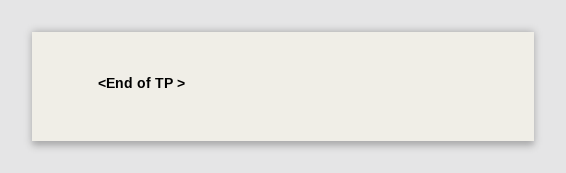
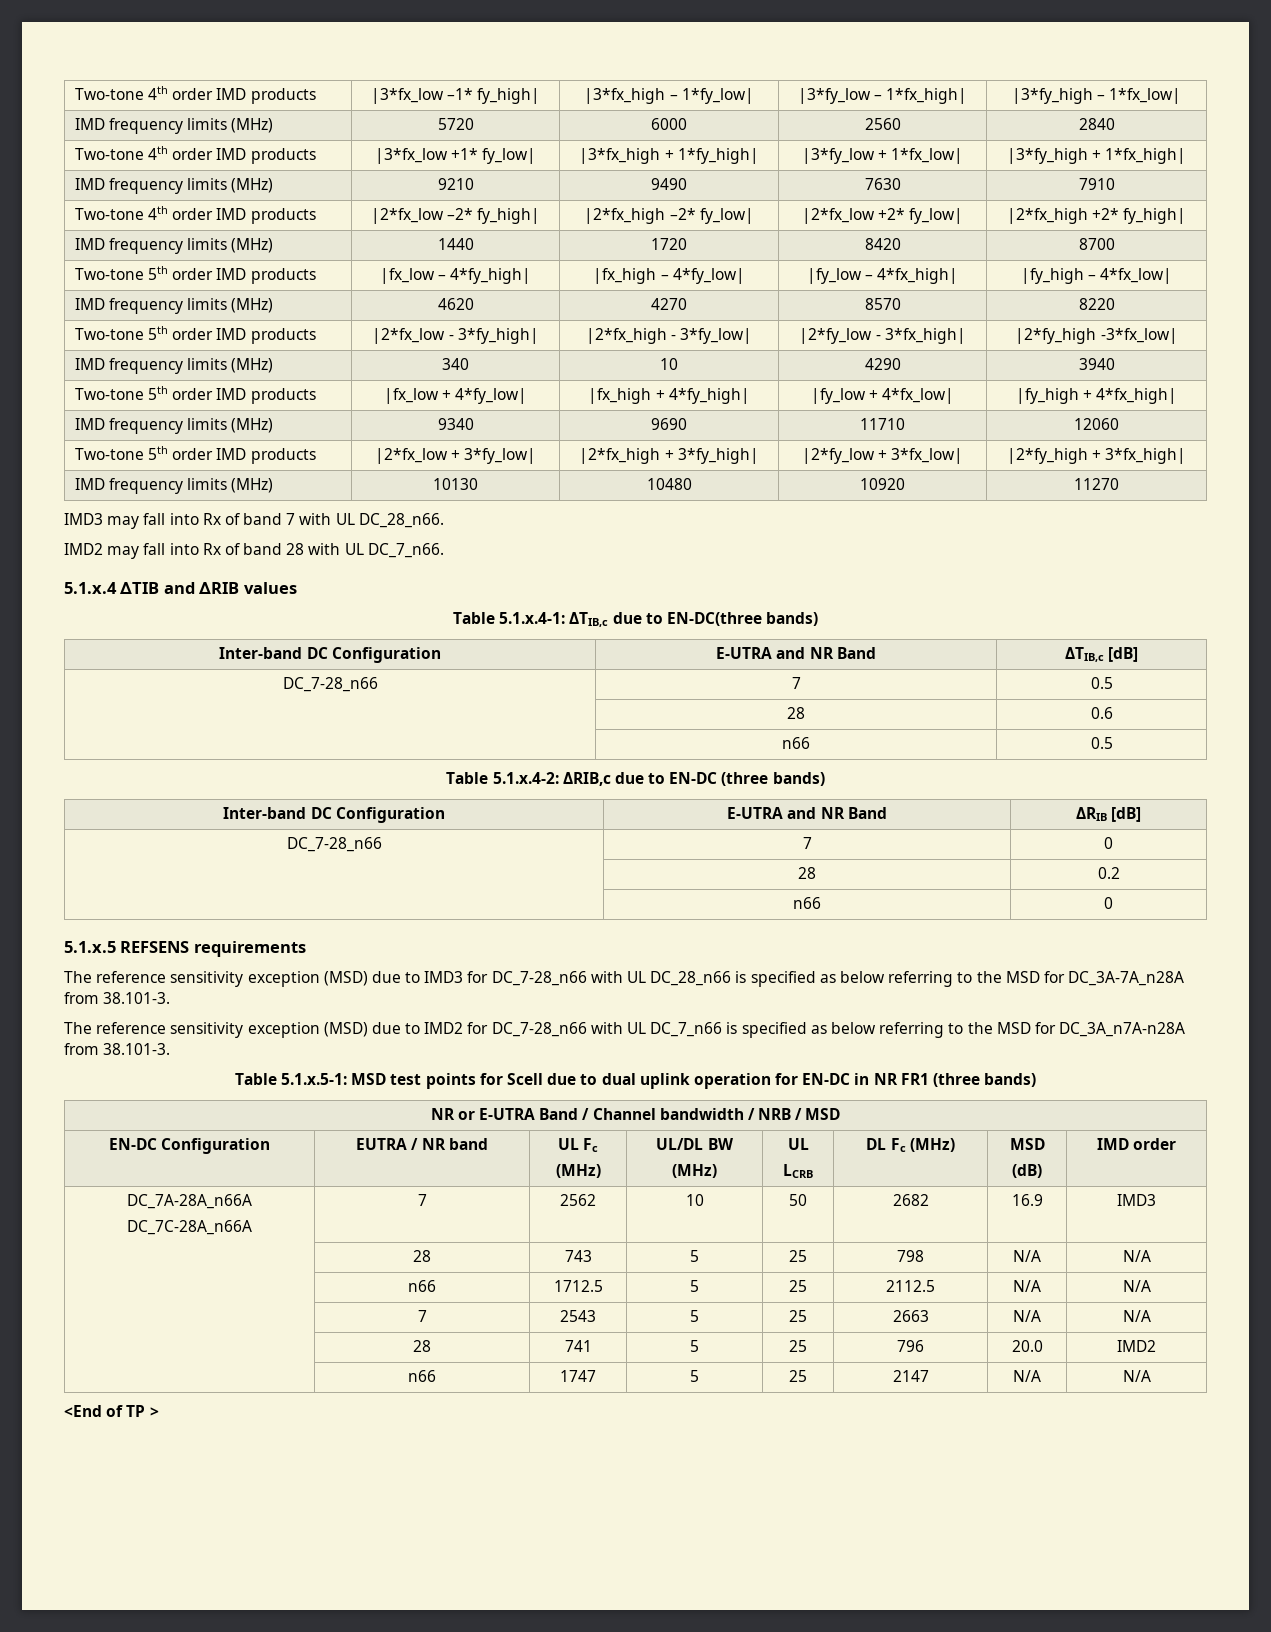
(98, 82) none -> [74,86,316,104] [370,88,541,104] [584,88,754,104] [797,88,968,104] [1011,88,1182,104] [74,118,274,134] [437,118,474,130] [651,118,687,130] [864,118,901,130] [1078,118,1115,130] [74,146,316,164] [374,148,537,164] [579,148,759,164] [801,148,964,164] [1006,148,1187,164] [74,178,274,194] [437,178,474,190] [651,178,687,190] [864,178,901,190] [1078,178,1115,190] [74,206,316,224] [370,208,541,224] [584,208,754,224] [801,208,964,224] [1006,208,1187,224] [74,238,274,254] [437,238,474,250] [651,238,687,250] [864,238,901,250] [1078,238,1115,250] [74,266,316,284] [379,268,532,284] [593,268,745,284] [806,268,959,284] [1020,268,1173,284] [74,298,274,314] [437,298,474,310] [651,298,687,310] [864,298,901,310] [1078,298,1115,310] [74,326,316,344] [372,328,539,344] [585,328,753,344] [799,328,966,344] [1015,328,1178,344] [74,358,274,374] [442,358,469,370] [660,358,678,370] [864,358,901,370] [1078,358,1115,370] [74,386,316,404] [383,388,528,404] [588,388,750,404] [810,388,955,404] [1015,388,1178,404] [74,418,274,434] [437,418,474,430] [651,418,687,430] [860,418,905,430] [1074,418,1119,430] [74,446,316,464] [374,448,537,464] [579,448,759,464] [801,448,964,464] [1006,448,1187,464] [74,478,274,494] [433,478,478,490] [646,478,692,490] [860,478,905,490] [1074,478,1119,490] [64,513,444,529] [64,543,444,559] [64,582,297,594] [452,612,819,627] [219,647,441,663] [716,647,876,659] [1064,647,1139,662] [282,677,378,692] [791,677,801,689] [1090,677,1113,689] [787,707,805,719] [1090,707,1113,719] [782,737,810,749] [1090,737,1113,749] [446,772,825,786] [223,807,445,823] [727,807,887,819] [1075,807,1142,822] [286,837,382,852] [802,837,812,849] [1104,837,1113,849] [798,867,816,879] [1097,867,1120,879] [793,897,821,909] [1104,897,1113,909] [64,941,306,957] [64,971,1185,987] [64,992,171,1004] [64,1022,1186,1038] [64,1043,171,1055] [234,1073,1037,1089] [430,1108,841,1120] [108,1138,271,1154] [356,1138,488,1150] [557,1138,599,1152] [555,1164,601,1178] [656,1138,733,1150] [672,1164,717,1178] [787,1138,809,1150] [783,1164,813,1178] [866,1138,955,1152] [1009,1138,1045,1150] [1012,1164,1042,1178] [1096,1138,1177,1150] [127,1194,252,1209] [127,1220,252,1235] [417,1194,427,1206] [560,1194,596,1206] [685,1194,704,1206] [789,1194,807,1206] [892,1194,929,1206] [1011,1194,1043,1206] [1117,1194,1156,1206] [413,1250,431,1262] [564,1250,592,1262] [690,1250,699,1262] [789,1250,807,1262] [897,1250,924,1262] [1013,1250,1041,1262] [1122,1250,1151,1262] [408,1280,436,1292] [553,1280,603,1292] [690,1280,699,1292] [789,1280,807,1292] [886,1280,935,1292] [1013,1280,1041,1292] [1122,1280,1151,1292] [417,1310,427,1322] [560,1310,596,1322] [690,1310,699,1322] [789,1310,807,1322] [892,1310,929,1322] [1013,1310,1041,1322] [1122,1310,1151,1322] [413,1340,431,1352] [564,1340,592,1352] [690,1340,699,1352] [789,1340,807,1352] [897,1340,924,1352] [1011,1340,1043,1352] [1117,1340,1156,1352] [408,1370,436,1382] [560,1370,596,1382] [690,1370,699,1382] [789,1370,807,1382] [892,1370,929,1382] [1013,1370,1041,1382] [1122,1370,1151,1382] Two-tone 4th order IMD products | |3*fx_low –1* fy_high| | |3*fx_high – 1*fy_low| | |3*fy_low – 1*fx_high| | |3*fy_high – 1*fx_low| // IMD frequency limits (MHz) | 5720 | 6000 | 2560 | 2840 // Two-tone 4th order IMD products | |3*fx_low +1* fy_low| | |3*fx_high + 1*fy_high| | |3*fy_low + 1*fx_low| | |3*fy_high + 1*fx_high| // IMD frequency limits (MHz) | 9210 | 9490 | 7630 | 7910 // Two-tone 4th order IMD products | |2*fx_low –2* fy_high| | |2*fx_high –2* fy_low| | |2*fx_low +2* fy_low| | |2*fx_high +2* fy_high| // IMD frequency limits (MHz) | 1440 | 1720 | 8420 | 8700 // Two-tone 5th order IMD products | |fx_low – 4*fy_high| | |fx_high – 4*fy_low| | |fy_low – 4*fx_high| | |fy_high – 4*fx_low| // IMD frequency limits (MHz) | 4620 | 4270 | 8570 | 8220 // Two-tone 5th order IMD products | |2*fx_low - 3*fy_high| | |2*fx_high - 3*fy_low| | |2*fy_low - 3*fx_high| | |2*fy_high -3*fx_low| // IMD frequency limits (MHz) | 340 | 10 | 4290 | 3940 // Two-tone 5th order IMD products | |fx_low + 4*fy_low| | |fx_high + 4*fy_high| | |fy_low + 4*fx_low| | |fy_high + 4*fx_high| // IMD frequency limits (MHz) | 9340 | 9690 | 11710 | 12060 // Two-tone 5th order IMD products | |2*fx_low + 3*fy_low| | |2*fx_high + 3*fy_high| | |2*fy_low + 3*fx_low| | |2*fy_high + 3*fx_high| // IMD frequency limits (MHz) | 10130 | 10480 | 10920 | 11270 // IMD3 may fall into Rx of band 7 with UL DC_28_n66. // IMD2 may fall into Rx of band 28 with UL DC_7_n66. // 5.1.x.4 ∆TIB and ∆RIB values // Table 5.1.x.4-1: ΔTIB,c due to EN-DC(three bands) // Inter-band DC Configuration | E-UTRA and NR Band | ΔTIB,c [dB] // DC_7-28_n66 | 7 | 0.5 // | 28 | 0.6 // | n66 | 0.5 // Table 5.1.x.4-2: ΔRIB,c due to EN-DC (three bands) // Inter-band DC Configuration | E-UTRA and NR Band | ΔRIB [dB] // DC_7-28_n66 | 7 | 0 // | 28 | 0.2 // | n66 | 0 // 5.1.x.5 REFSENS requirements // The reference sensitivity exception (MSD) due to IMD3 for DC_7-28_n66 with UL DC_28_n66 is specified as below referring to the MSD for DC_3A-7A_n28A from 38.101-3. // The reference sensitivity exception (MSD) due to IMD2 for DC_7-28_n66 with UL DC_7_n66 is specified as below referring to the MSD for DC_3A_n7A-n28A from 38.101-3. // Table 5.1.x.5-1: MSD test points for Scell due to dual uplink operation for EN-DC in NR FR1 (three bands) // NR or E-UTRA Band / Channel bandwidth / NRB / MSD // EN-DC Configuration | EUTRA / NR band | UL Fc // (MHz) | UL/DL BW // (MHz) | UL // LCRB | DL Fc (MHz) | MSD // (dB) | IMD order // DC_7A-28A_n66A // DC_7C-28A_n66A | 7 | 2562 | 10 | 50 | 2682 | 16.9 | IMD3 // | 28 | 743 | 5 | 25 | 798 | N/A | N/A // | n66 | 1712.5 | 5 | 25 | 2112.5 | N/A | N/A // | 7 | 2543 | 5 | 25 | 2663 | N/A | N/A // | 28 | 741 | 5 | 25 | 796 | 20.0 | IMD2 // | n66 | 1747 | 5 | 25 | 2147 | N/A | N/A //

